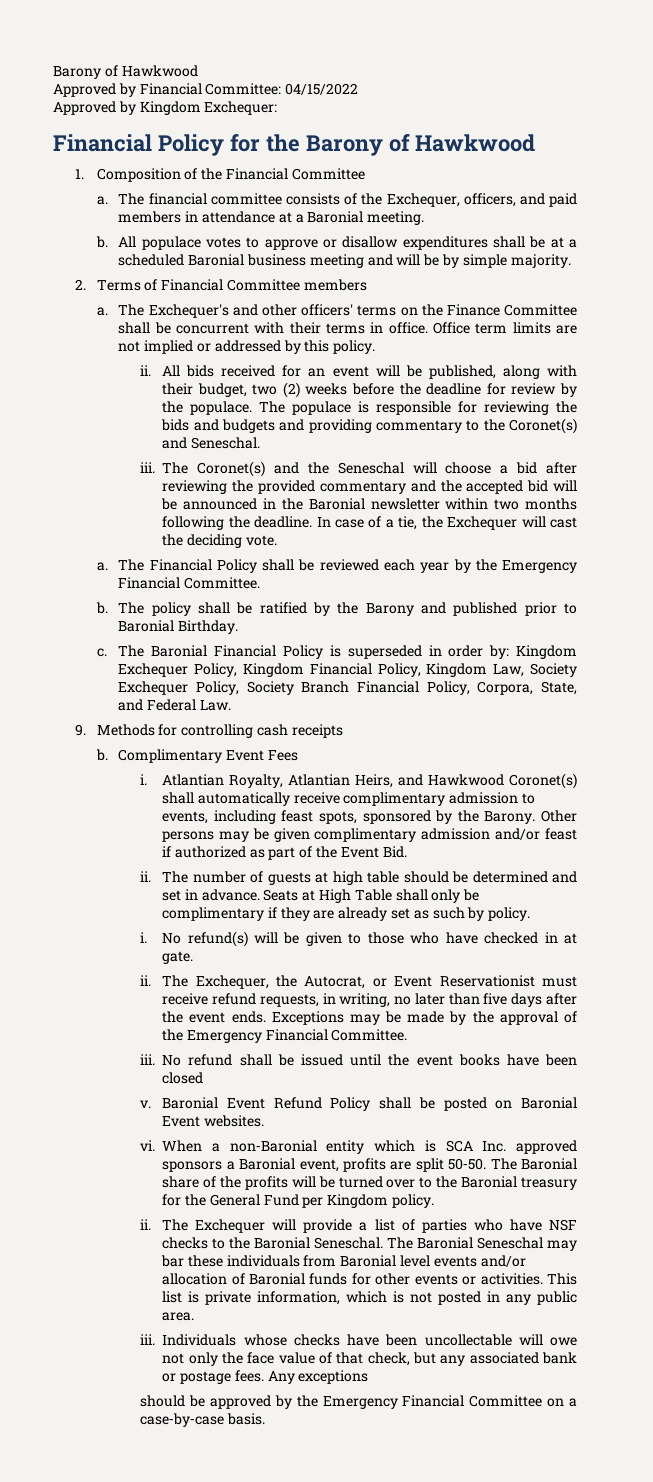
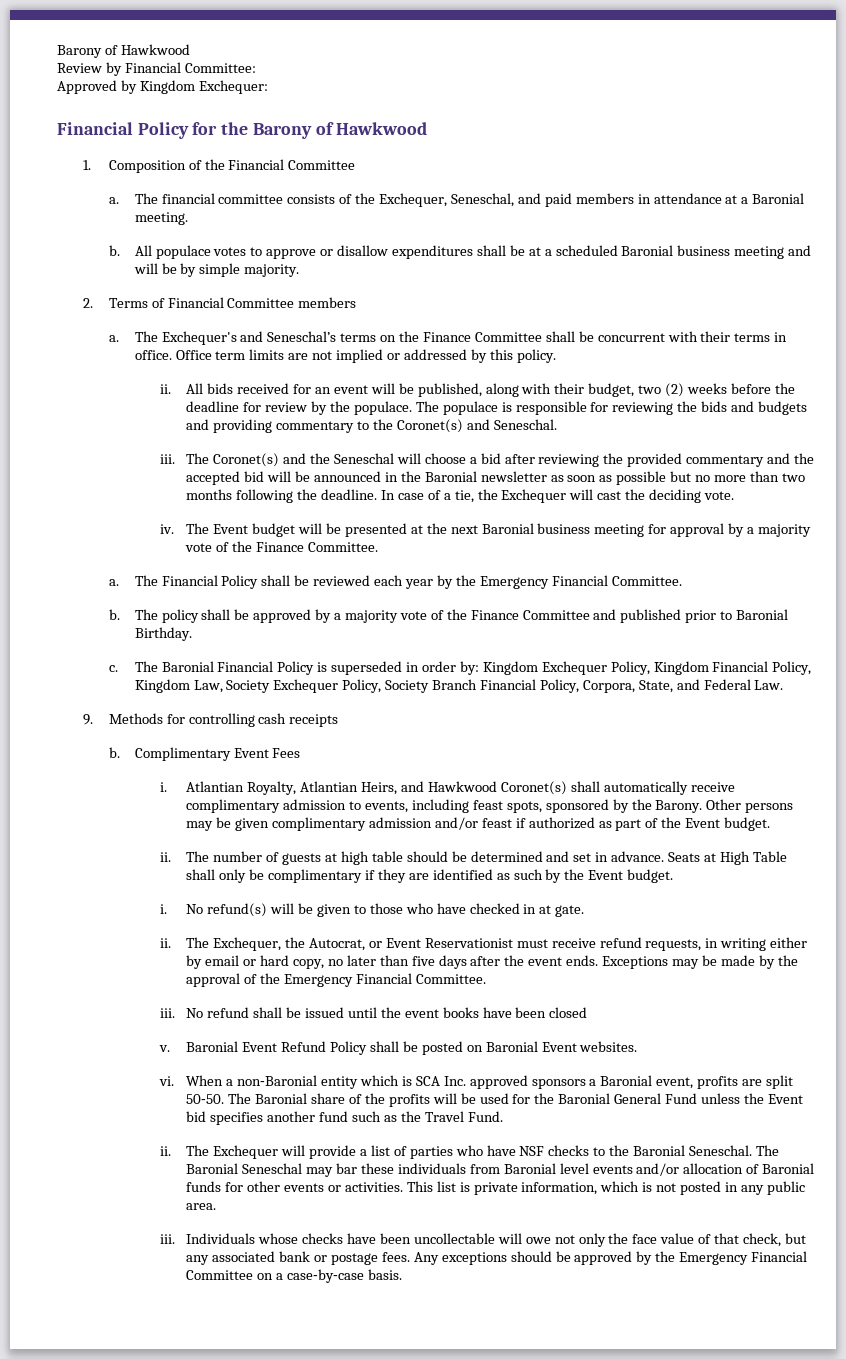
[53,65,198,79] [53,83,116,97] Barony of Hawkwood // Approved -> [57,44,190,58] [57,63,102,73] Barony of Hawkwood // Review
[285,83,359,95] 04/15/2022 -> (256, 68) none
[463,193,516,207] officers, -> [450,193,514,207] Seneschal,
[261,304,354,316] other officers' -> [267,331,337,342] Seneschal’s
[445,498,489,510] within -> [550,471,779,485] as soon as possible but no more than
(277, 540) none -> [160,523,811,537] [185,541,378,552] // iv. The Event budget will be presented at the next Baronial business meeting for approval by a majority vote of the Finance Committee.
[259,602,414,616] ratified by the Barony -> [253,609,590,623] approved by a majority vote of the Finance Committee
[382,846,407,858] Bid. -> [724,817,771,831] budget.
[338,907,411,921] already set -> [432,869,493,880] identified
[488,907,531,921] policy. -> [564,869,674,883] the Event budget.
[339,993,391,1007] writing, -> [720,937,808,951] [186,955,324,969] writing either by email or hard copy,
[338,1176,577,1190] [162,1194,434,1208] turned over to the Baronial treasury for the General Fund per Kingdom policy. -> [479,1093,803,1104] [186,1111,503,1125] used for the Baronial General Fund unless the Event bid specifies another fund such as the Travel Fund.
(369, 1377) // -> (507, 1258) none

